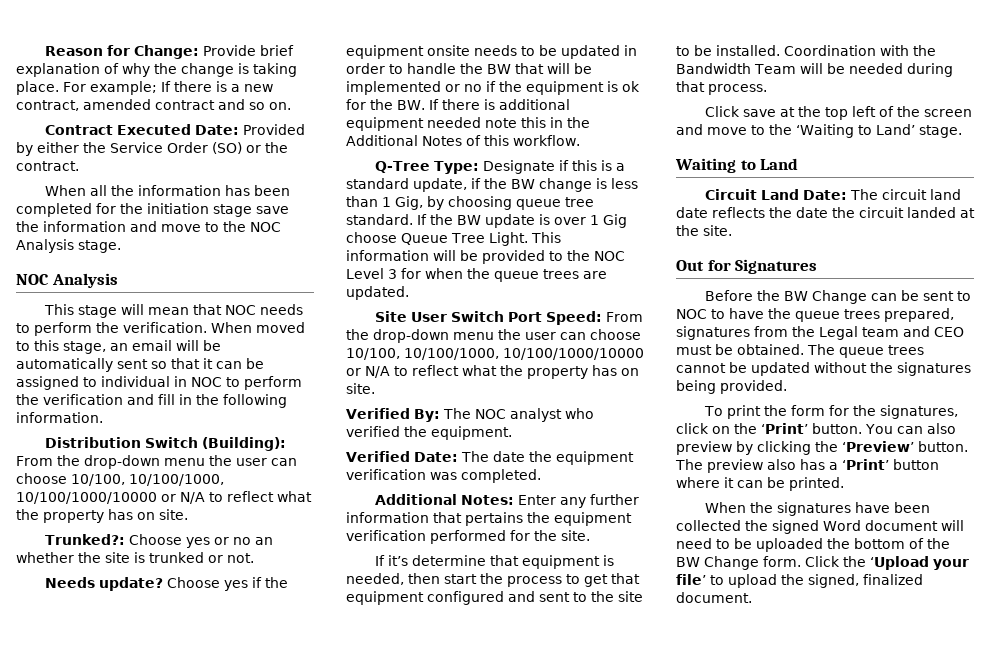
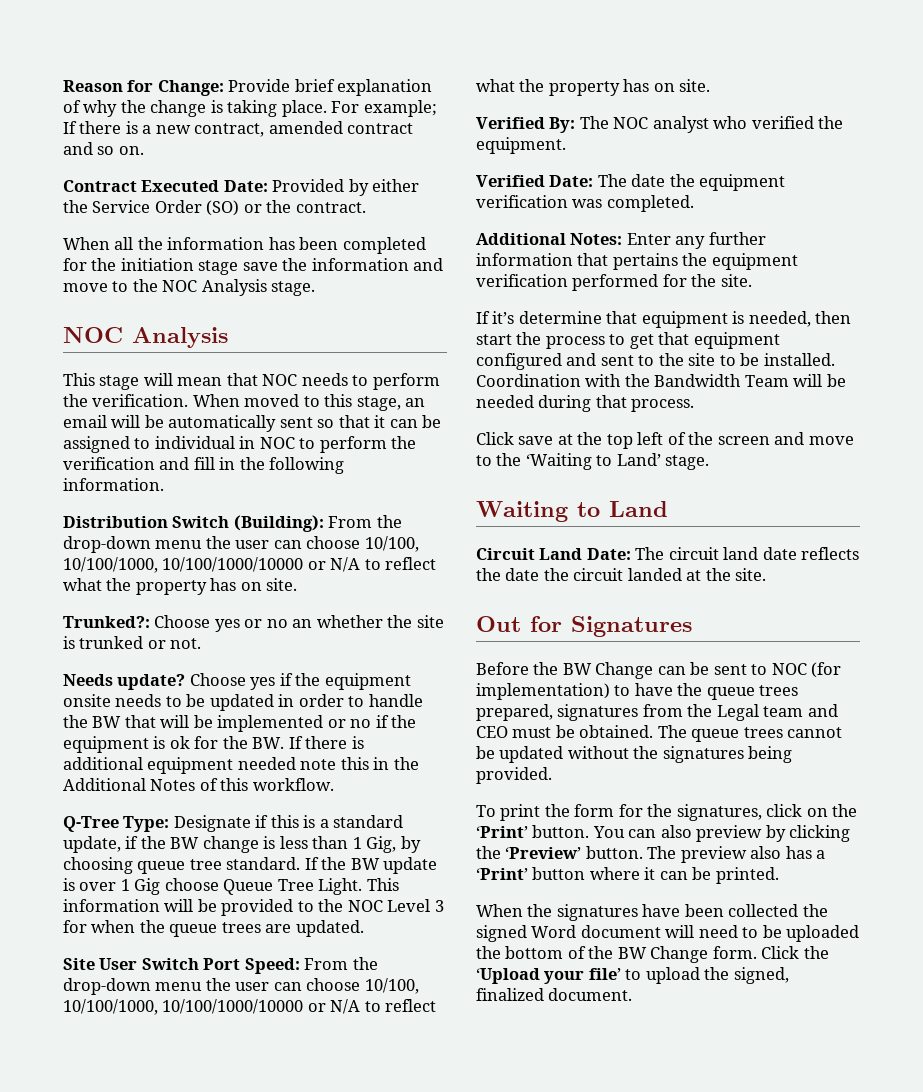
(707, 314) none -> [811,662,842,678] [476,683,610,700] (for implementation)

